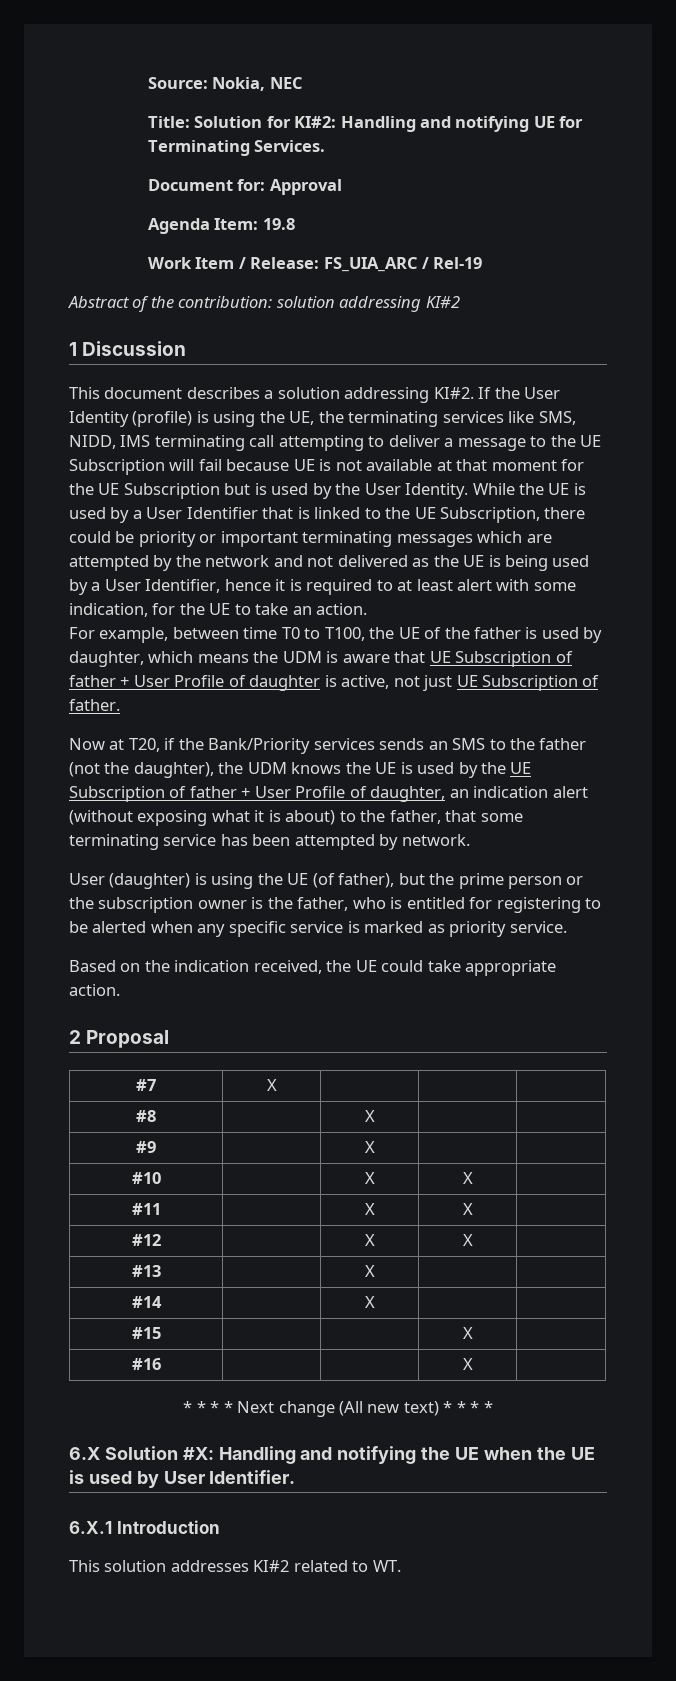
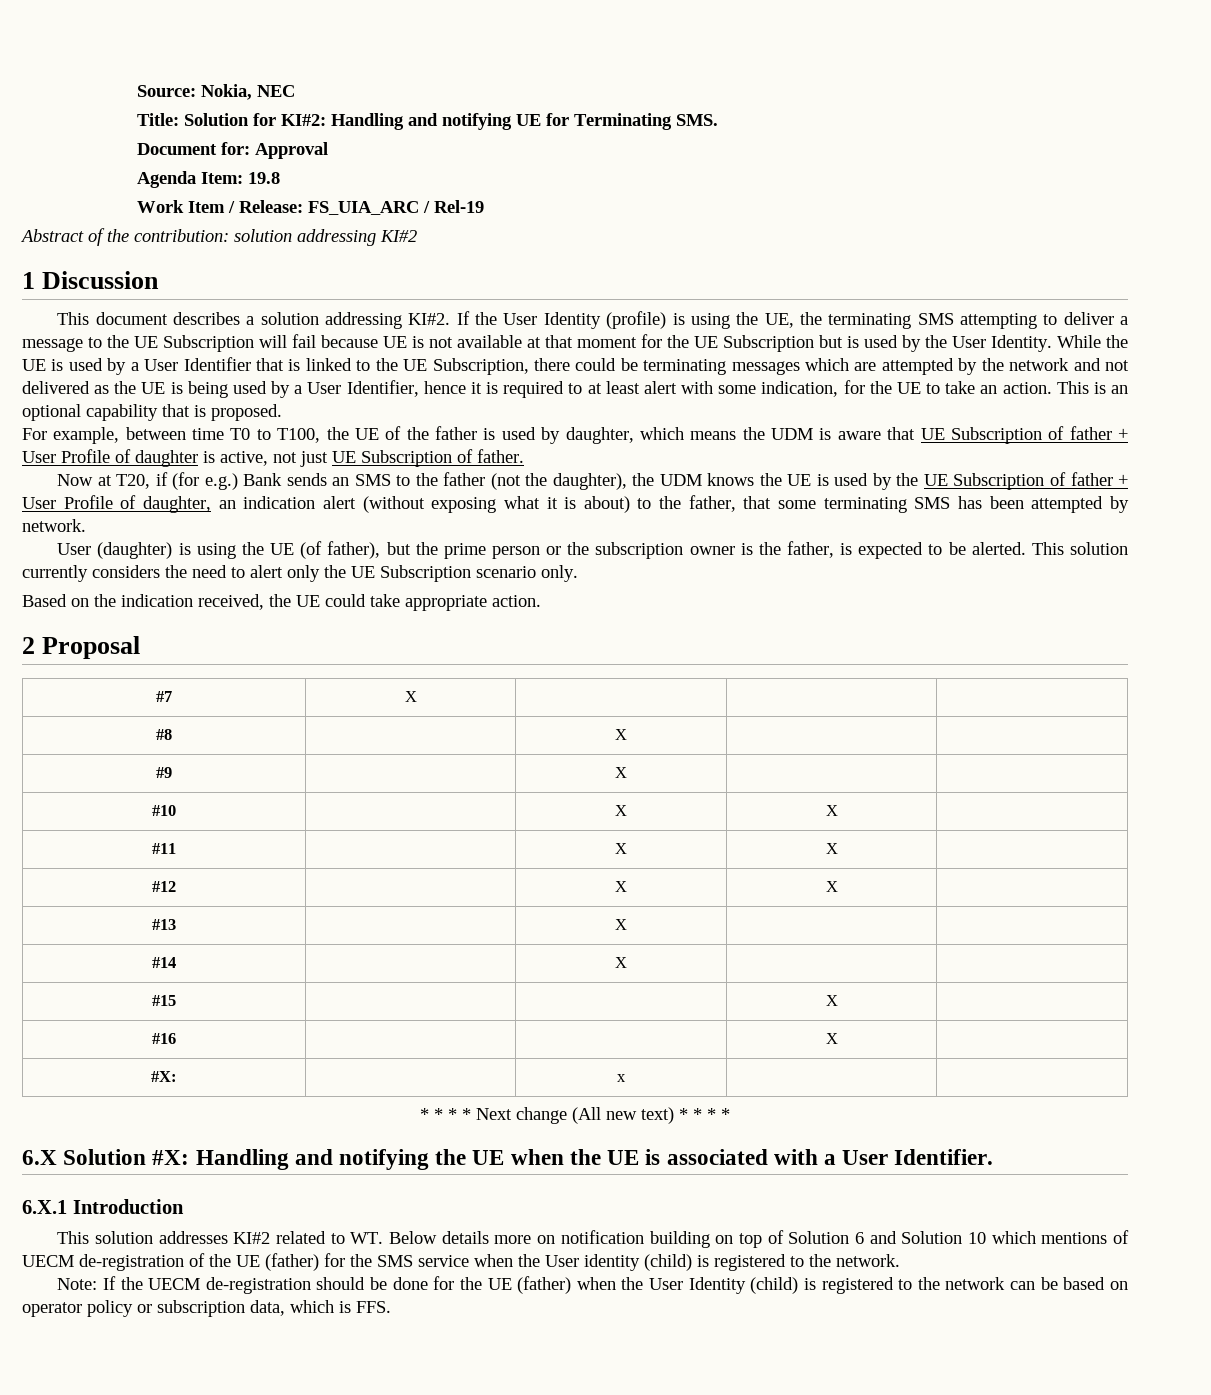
[254,140,326,152] Services. -> [676,114,719,126] SMS.
[442,411,576,425] [69,435,275,451] services like SMS, NIDD, IMS terminating call -> [917,313,954,325] SMS
[138,531,298,547] priority or important -> (638, 364) none
(368, 609) none -> [1056,381,1128,394] [22,404,282,421] This is an optional capability that is proposed.
[178,738,375,754] the Bank/Priority services -> [172,472,283,490] (for e.g.) Bank
[163,834,217,846] service -> [914,497,951,509] SMS
[352,897,602,913] [69,921,567,937] who is entitled for registering to be alerted when any specific service is marked as priority service. -> [840,542,1128,559] [22,565,578,582] is expected to be alerted. This solution currently considers the need to alert only the UE Subscription scenario only.
(473, 1364) none -> [151,1071,177,1082] [617,1074,626,1082] // #X: | | x | |
[88,1471,159,1488] used by -> [666,1149,836,1165] associated with a
(401, 1566) none -> [389,1230,1129,1248] [22,1253,900,1271] [57,1276,1128,1294] [22,1300,391,1317] Below details more on notification building on top of Solution 6 and Solution 10 which mentions of UECM de-registration of the UE (father) for the SMS service when the User identity (child) is registered to the network. // Note: If the UECM de-registration should be done for the UE (father) when the User Identity (child) is registered to the network can be based on operator policy or subscription data, which is FFS.

